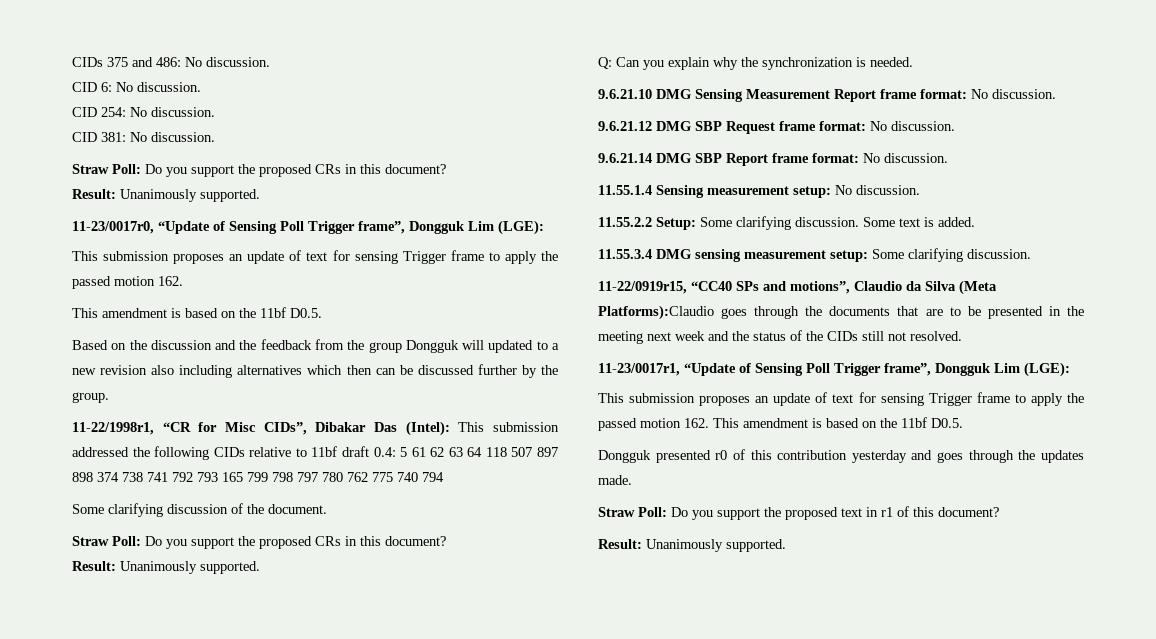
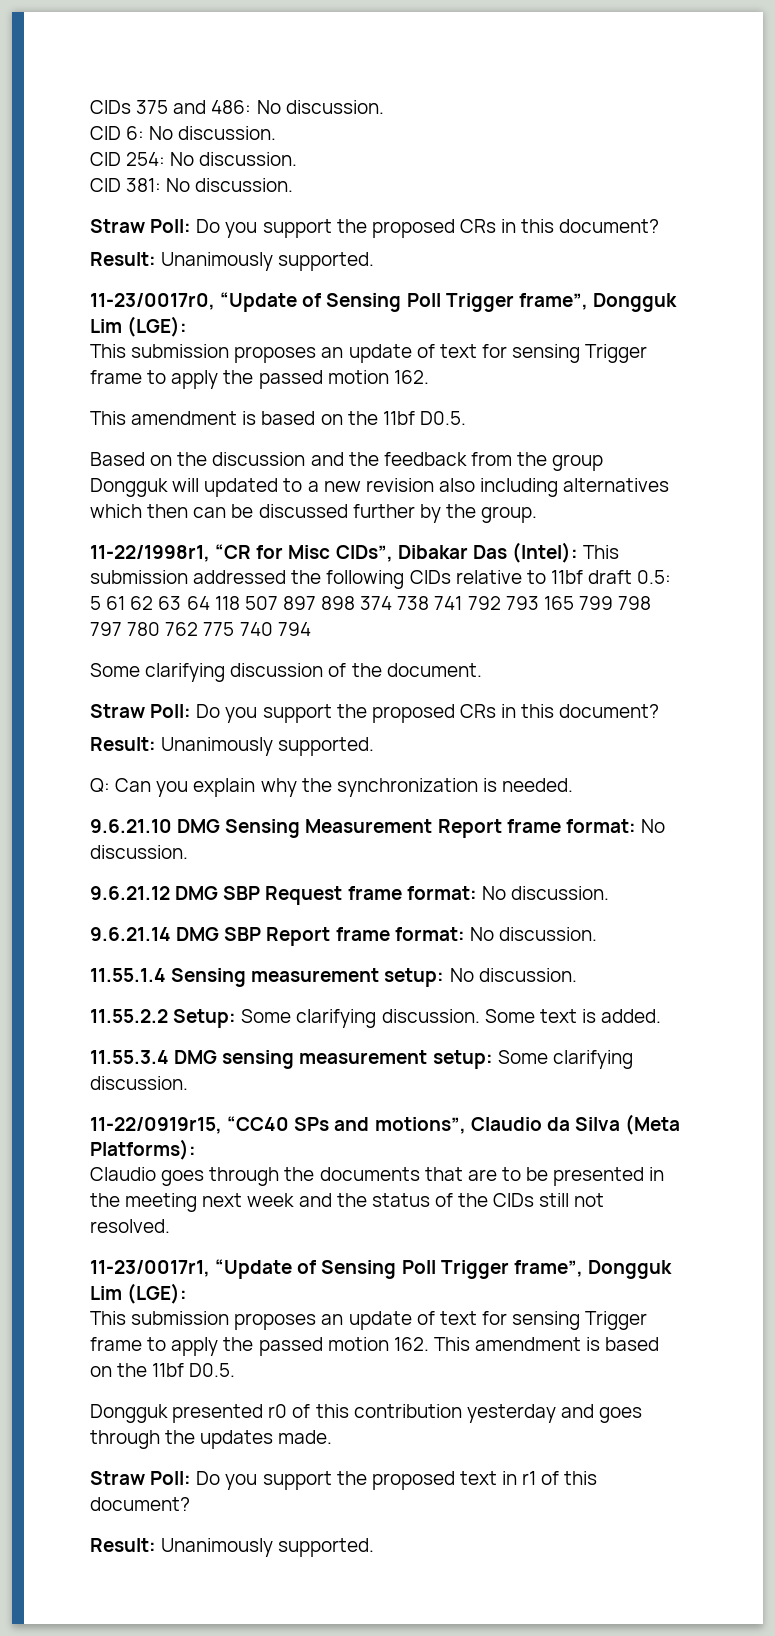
[373,447,396,457] 0.4: -> [637,570,672,584] 0.5:
[598,305,714,320] Platforms):Claudio -> [90,1139,196,1160] [90,1167,156,1181] Platforms): // Claudio

